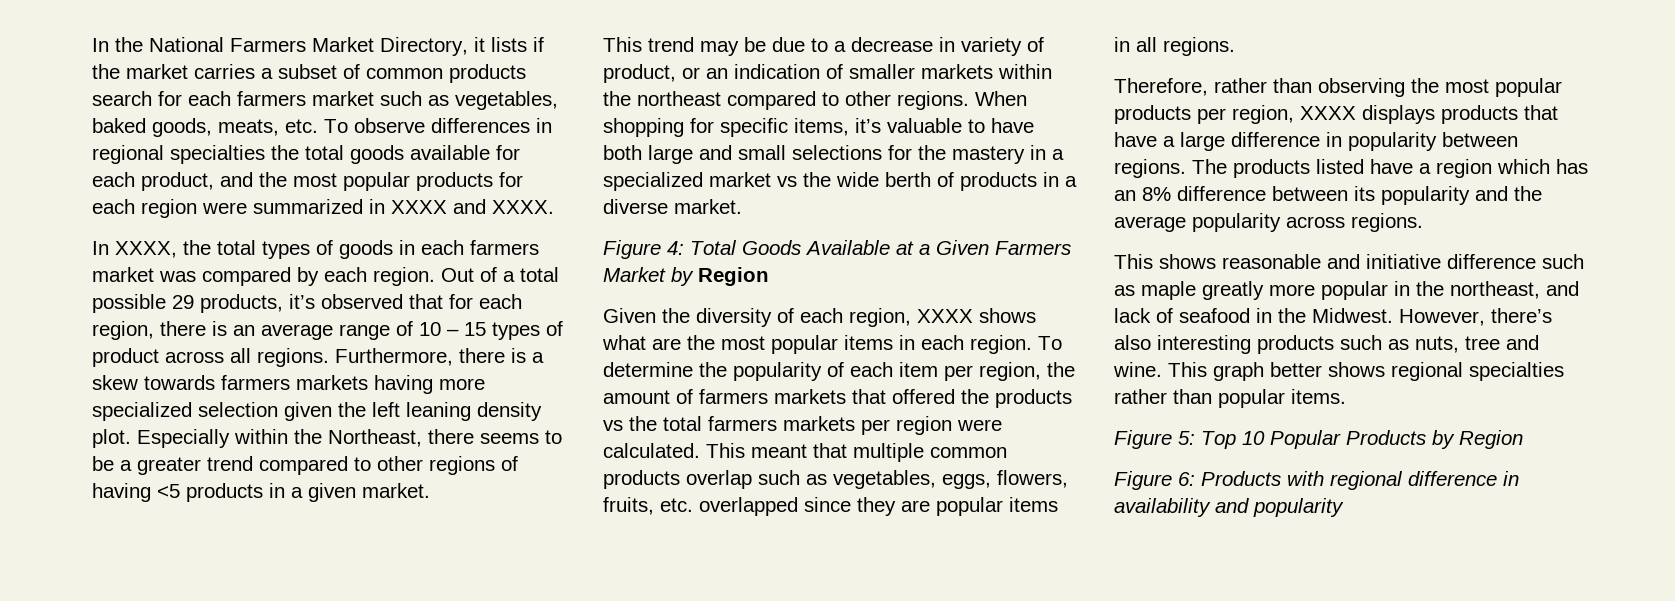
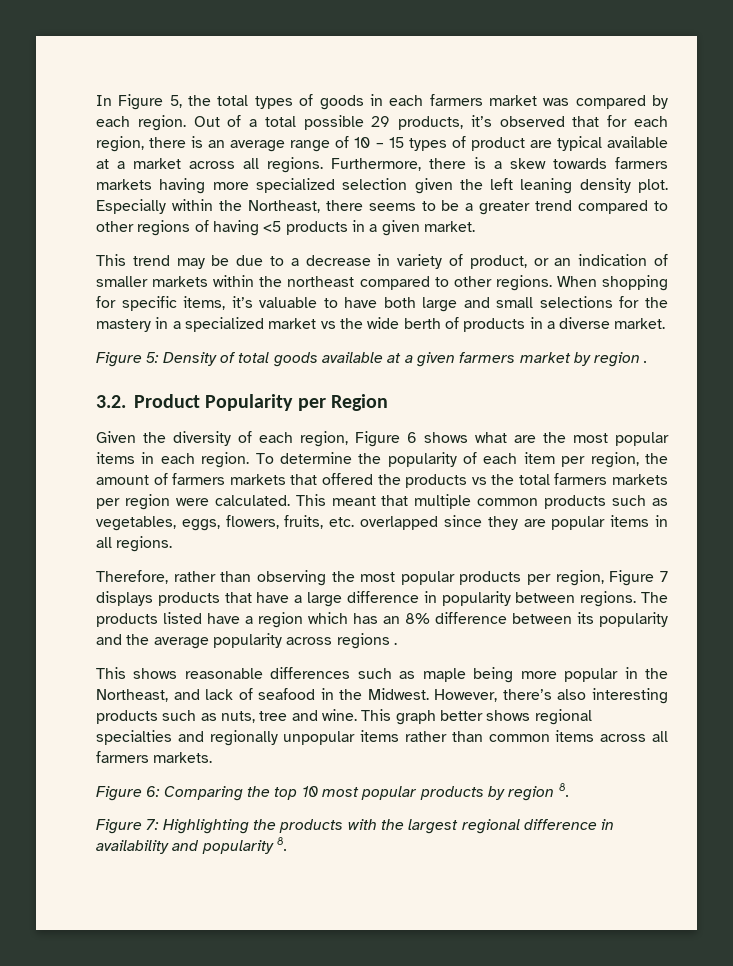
[92,37,544,56] [92,64,526,83] [92,91,558,110] [92,118,552,137] [92,145,520,164] [92,172,523,191] [92,199,554,218] [92,241,177,258] In the National Farmers Market Directory, it lists if the market carries a subset of common products search for each farmers market such as vegetables, baked goods, meats, etc. To observe differences in regional specialties the total goods available for each product, and the most popular products for each region were summarized in XXXX and XXXX. // In XXXX, -> [96,94,182,110] In Figure 5,
(159, 357) none -> [529,136,668,151] [96,158,181,169] are typical available at a market
[667,240,1071,255] [603,267,694,286] 4: Total Goods Available at a Given Farmers Market by -> [146,352,648,367] [96,394,326,411] 5: Density of total goods available at a given farmers market by region . // 3.2. Product Popularity per
[917,309,973,323] XXXX -> [355,431,417,447] Figure 6
[686,470,752,489] overlap -> (607, 502) none
[1300,106,1356,120] XXXX -> [609,570,668,586] Figure 7
[1351,213,1423,232] regions. -> [336,633,397,649] regions .
[1327,254,1536,269] and initiative difference -> [270,667,351,679] differences
[1202,281,1264,300] greatly -> [473,667,514,683] being
[1450,281,1540,299] northeast, -> [96,689,168,702] Northeast,
[1114,389,1346,408] [1114,430,1523,449] [1114,471,1324,490] rather than popular items. // Figure 5: Top 10 Popular Products by Region // Figure 6: Products with -> [177,730,668,746] [96,751,213,763] [96,783,569,801] [96,819,459,834] and regionally unpopular items rather than common items across all farmers markets. // Figure 6: Comparing the top 10 most popular products by region 8. // Figure 7: Highlighting the products with the largest
(1344, 507) none -> [276,837,287,851] 8.

